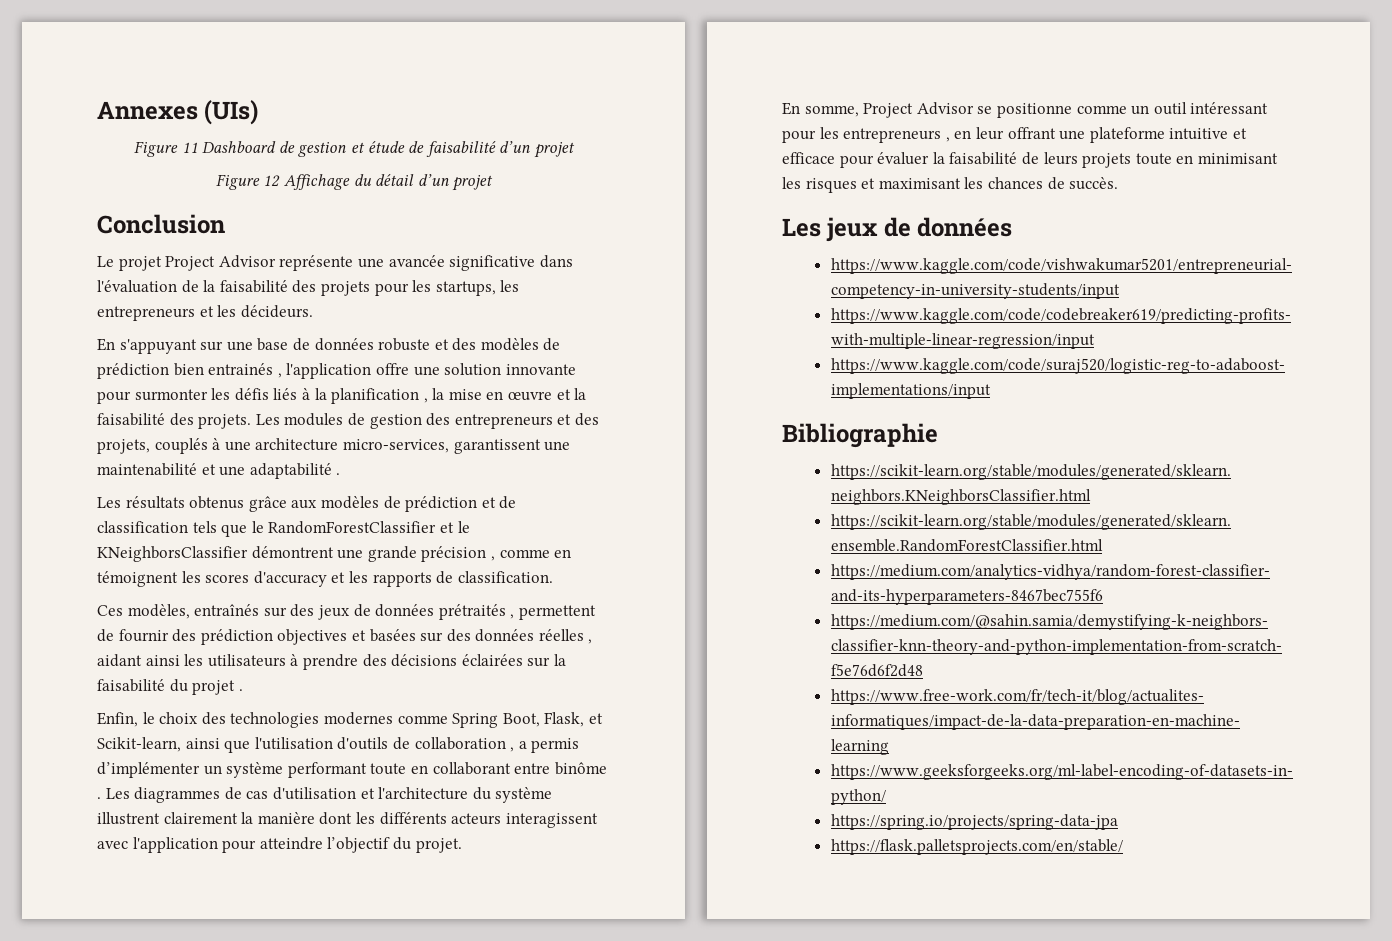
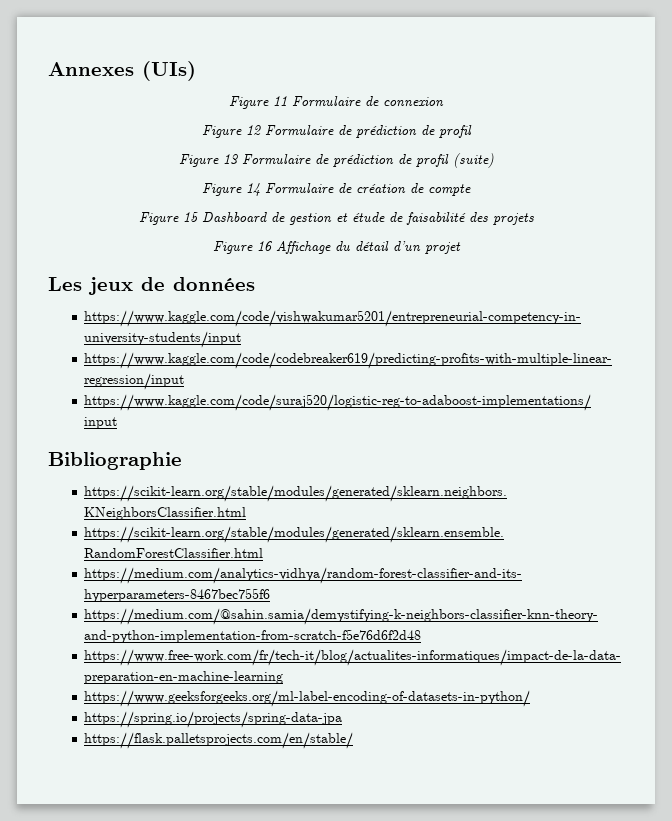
(198, 147) none -> [292,96,444,107] [201,125,472,138] [178,153,494,168] [202,183,471,196] [138,212,198,225] Formulaire de connexion // Figure 12 Formulaire de prédiction de profil // Figure 13 Formulaire de prédiction de profil (suite) // Figure 14 Formulaire de création de compte // Figure 15
[499,141,575,158] [215,174,281,190] d’un projet // Figure 12 -> [468,212,534,225] [212,241,272,254] des projets // Figure 16
[97,214,225,234] [97,255,573,271] [97,280,520,296] [97,305,313,321] [97,338,561,354] [97,363,576,379] [97,388,587,404] [97,413,599,429] [97,438,571,454] [97,463,341,479] [97,496,517,512] [97,521,470,537] [97,546,572,562] [97,571,553,587] [97,604,596,620] [97,629,593,645] [97,654,566,670] [97,679,243,695] [97,712,603,728] [97,737,580,753] [97,762,607,778] [97,787,553,803] [97,812,598,828] [97,837,462,853] [782,102,1269,118] [782,127,1247,143] [782,152,1278,168] [782,177,1119,193] // Conclusion // Le projet Project Advisor représente une avancée significative dans l'évaluation de la faisabilité des projets pour les startups, les entrepreneurs et les décideurs. // En s'appuyant sur une base de données robuste et des modèles de prédiction bien entrainés , l'application offre une solution innovante pour surmonter les défis liés à la planification , la mise en œuvre et la faisabilité des projets. Les modules de gestion des entrepreneurs et des projets, couplés à une architecture micro-services, garantissent une maintenabilité et une adaptabilité . // Les résultats obtenus grâce aux modèles de prédiction et de classification tels que le RandomForestClassifier et le KNeighborsClassifier démontrent une grande précision , comme en témoignent les scores d'accuracy et les rapports de classification. // Ces modèles, entraînés sur des jeux de données prétraités , permettent de fournir des prédiction objectives et basées sur des données réelles , aidant ainsi les utilisateurs à prendre des décisions éclairées sur la faisabilité du projet . // Enfin, le choix des technologies modernes comme Spring Boot, Flask, et Scikit-learn, ainsi que l'utilisation d'outils de collaboration , a permis d’implémenter un système performant toute en collaborant entre binôme . Les diagrammes de cas d'utilisation et l'architecture du système illustrent clairement la manière dont les différents acteurs interagissent avec l'application pour atteindre l’objectif du projet. // En somme, Project Advisor se positionne comme un outil intéressant pour les entrepreneurs , en leur offrant une plateforme intuitive et efficace pour évaluer la faisabilité de leurs projets toute en minimisant les risques et maximisant les chances de succès. -> (461, 248) none

